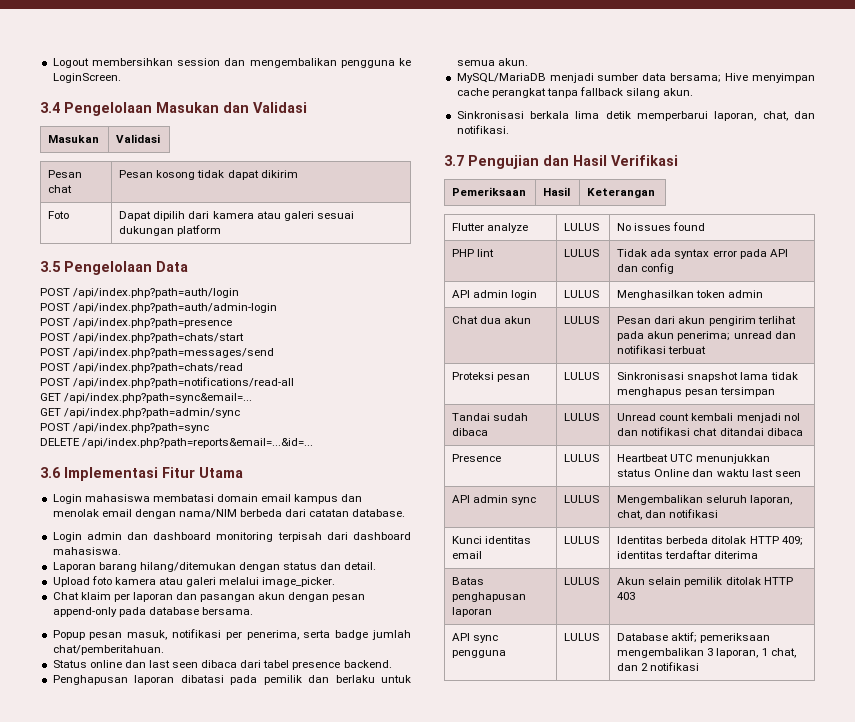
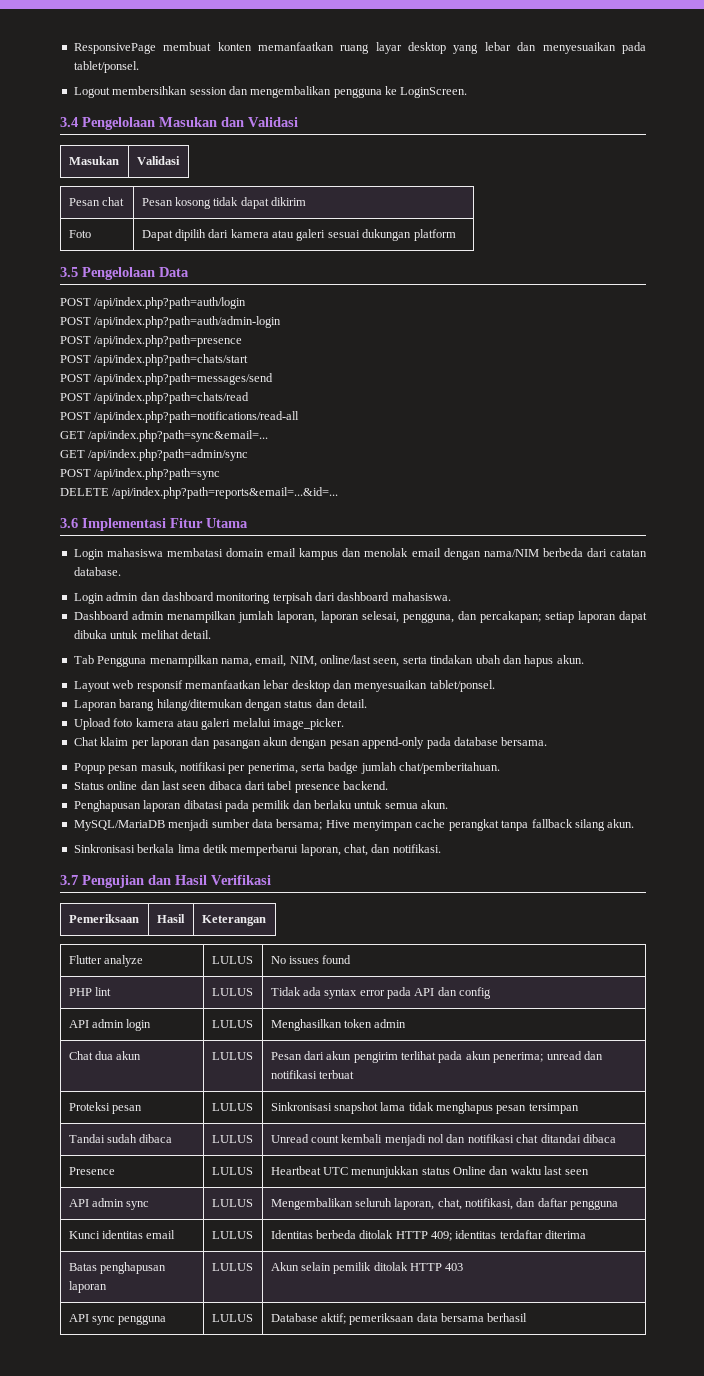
(52, 63) none -> [73,42,646,54] [73,61,139,73] ResponsivePage membuat konten memanfaatkan ruang layar desktop yang lebar dan menyesuaikan pada tablet/ponsel. //
(121, 551) none -> [73,611,647,623] [73,630,211,639] [73,655,584,667] [73,680,495,692] // Dashboard admin menampilkan jumlah laporan, laporan selesai, pengguna, dan percakapan; setiap laporan dapat dibuka untuk melihat detail. // Tab Pengguna menampilkan nama, email, NIM, online/last seen, serta tindakan ubah dan hapus akun. // Layout web responsif memanfaatkan lebar desktop dan menyesuaikan tablet/ponsel.
[645,509,719,518] dan notifikasi -> [465,1198,619,1210] notifikasi, dan daftar pengguna
[617,648,796,658] [617,662,700,671] mengembalikan 3 laporan, 1 chat, dan 2 notifikasi -> [416,1313,528,1322] data bersama berhasil

